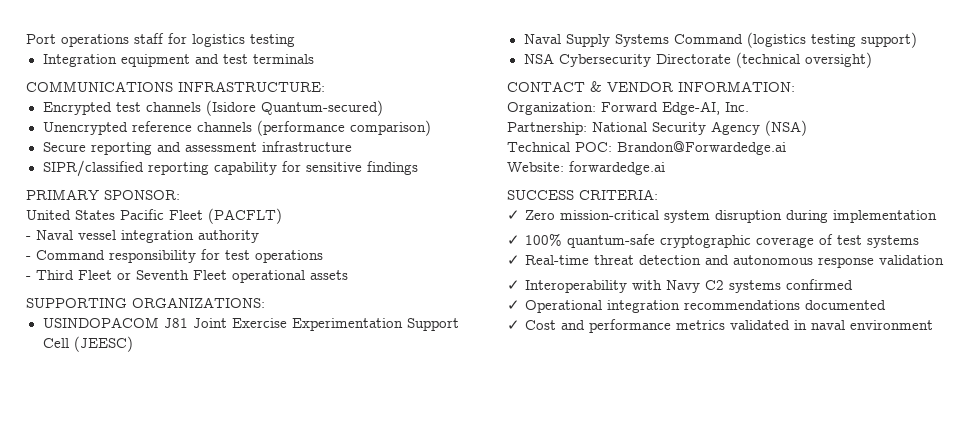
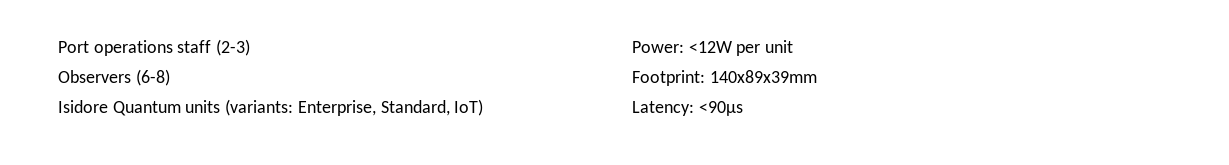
[168,33,295,47] [42,54,314,67] [26,81,325,92] [42,100,383,116] [42,120,431,136] [42,141,352,155] [42,160,418,177] [26,189,180,200] [26,208,282,224] [26,230,259,243] [26,249,323,263] [26,270,348,283] [26,297,265,308] [42,317,459,331] [42,336,133,352] [523,32,917,48] [523,52,872,68] [507,81,795,92] [507,101,749,115] [507,120,807,136] [507,141,786,155] [507,161,665,175] [507,189,658,200] [507,210,937,223] [507,233,919,248] [507,255,944,268] [507,279,853,293] [507,300,886,313] [507,319,933,333] for logistics testing // Integration equipment and test terminals // COMMUNICATIONS INFRASTRUCTURE: // Encrypted test channels (Isidore Quantum-secured) // Unencrypted reference channels (performance comparison) // Secure reporting and assessment infrastructure // SIPR/classified reporting capability for sensitive findings // PRIMARY SPONSOR: // United States Pacific Fleet (PACFLT) // - Naval vessel integration authority // - Command responsibility for test operations // - Third Fleet or Seventh Fleet operational assets // SUPPORTING ORGANIZATIONS: // USINDOPACOM J81 Joint Exercise Experimentation Support Cell (JEESC) // Naval Supply Systems Command (logistics testing support) // NSA Cybersecurity Directorate (technical oversight) // CONTACT & VENDOR INFORMATION: // Organization: Forward Edge-AI, Inc. // Partnership: National Security Agency (NSA) // Technical POC: Brandon@Forwardedge.ai // Website: forwardedge.ai // SUCCESS CRITERIA: // ✓ Zero mission-critical system disruption during implementation // ✓ 100% quantum-safe cryptographic coverage of test systems // ✓ Real-time threat detection and autonomous response validation // ✓ Interoperability with Navy C2 systems confirmed // ✓ Operational integration recommendations documented // ✓ Cost and performance metrics validated in naval environment -> [216,39,251,56] [58,69,170,86] [58,99,484,116] [632,40,794,56] [632,70,817,86] [632,101,743,116] (2-3) // Observers (6-8) // Isidore Quantum units (variants: Enterprise, Standard, IoT) // Power: <12W per unit // Footprint: 140x89x39mm // Latency: <90µs

